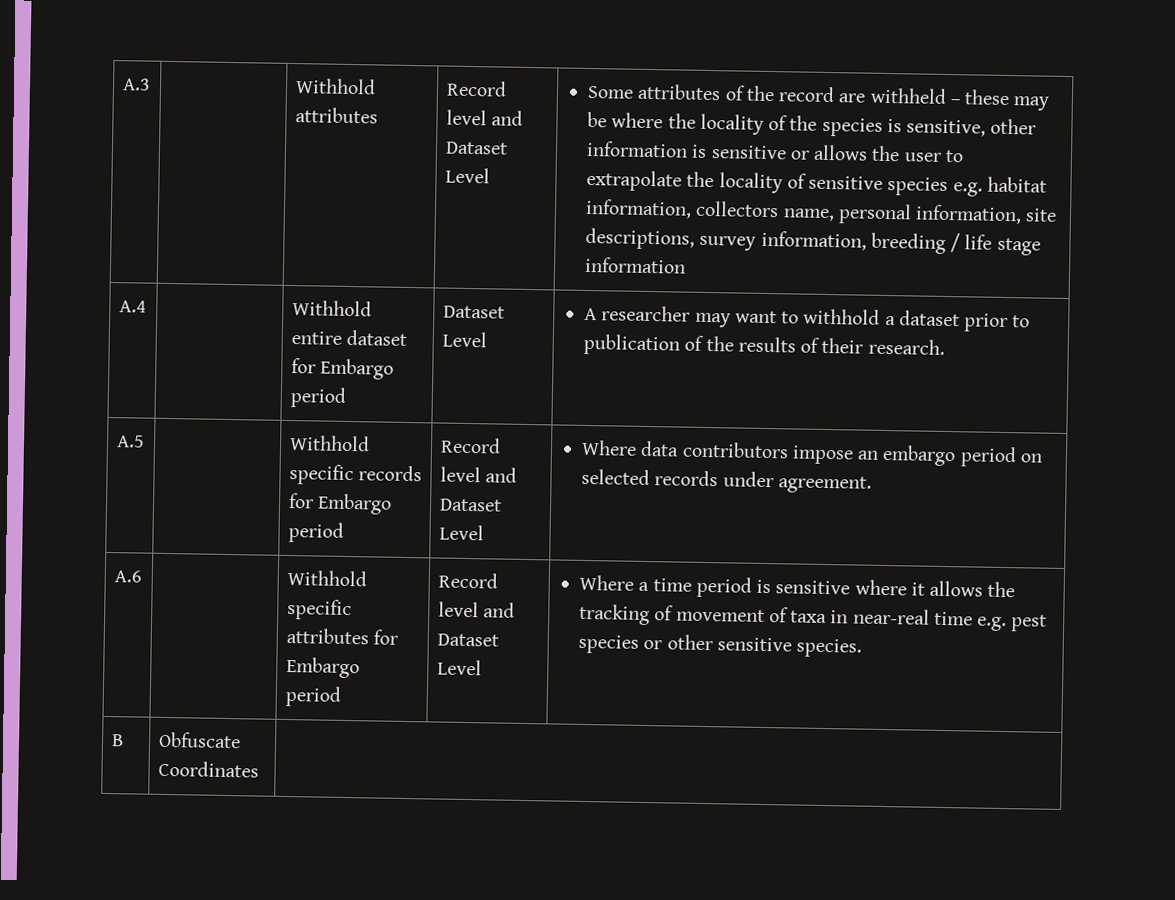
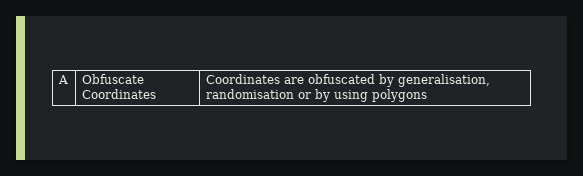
[121,78,151,91] [294,78,376,95] [294,107,378,124] [445,80,507,97] [445,109,523,126] [444,141,508,155] [444,167,490,184] [587,83,1050,111] [587,111,1037,137] [586,140,964,163] [586,169,1047,197] [585,198,1058,225] [585,227,1041,256] [584,256,687,274] [118,300,147,313] [291,300,372,317] [290,329,407,346] [290,358,394,380] [289,387,347,408] [442,305,505,319] [441,331,487,348] [584,305,1031,333] [583,333,945,356] [115,435,145,448] [288,435,370,452] [288,463,422,486] [287,492,392,515] [287,521,344,543] [439,437,501,454] [439,466,517,483] [438,498,502,512] [438,524,484,541] [581,439,1043,468] [581,468,872,494] [113,570,142,583] [286,569,367,587] [286,598,352,621] [285,627,398,645] [285,656,360,679] [284,685,341,707] [437,572,498,589] [437,601,515,618] [436,633,499,647] [436,659,482,676] [579,574,1016,598] [579,603,1048,632] [578,634,863,658] [110,734,124,747] [157,731,241,749] [157,760,259,778] A.3 | | Withhold attributes | Record level and Dataset Level | Some attributes of the record are withheld – these may be where the locality of the species is sensitive, other information is sensitive or allows the user to extrapolate the locality of sensitive species e.g. habitat information, collectors name, personal information, site descriptions, survey information, breeding / life stage information // A.4 | | Withhold entire dataset for Embargo period | Dataset Level | A researcher may want to withhold a dataset prior to publication of the results of their research. // A.5 | | Withhold specific records for Embargo period | Record level and Dataset Level | Where data contributors impose an embargo period on selected records under agreement. // A.6 | | Withhold specific attributes for Embargo period | Record level and Dataset Level | Where a time period is sensitive where it allows the tracking of movement of taxa in near-real time e.g. pest species or other sensitive species. // B | Obfuscate Coordinates | -> [57,75,68,84] [81,74,144,84] [81,89,156,99] [205,74,490,87] [205,89,427,102] A | Obfuscate Coordinates | Coordinates are obfuscated by generalisation, randomisation or by using polygons

